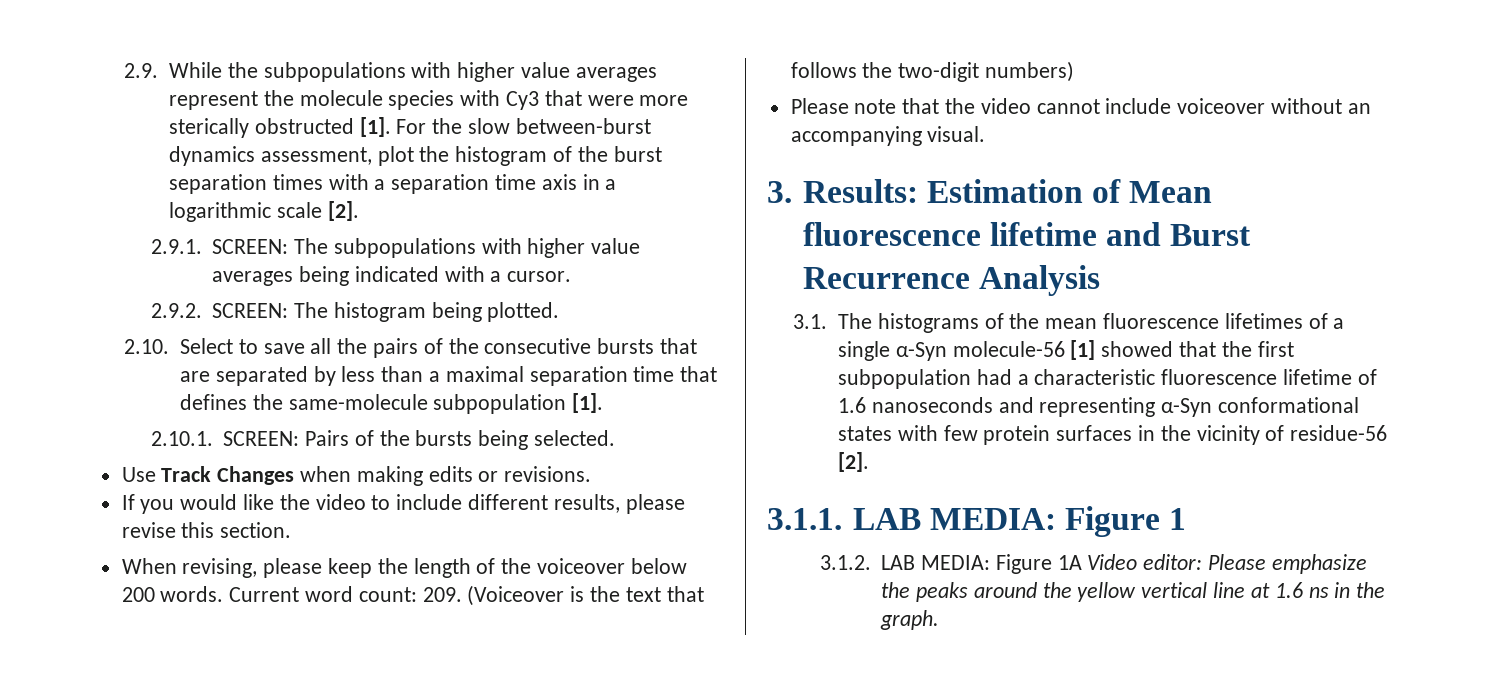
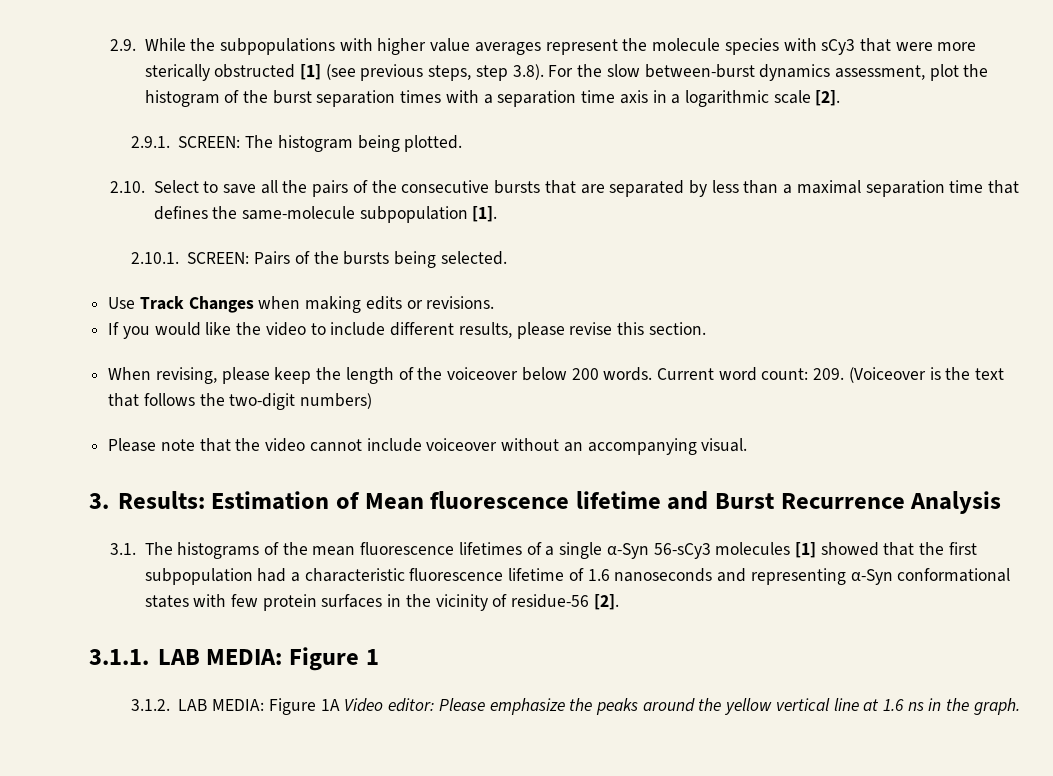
[506,91,540,110] Cy3 -> [821,39,856,55] sCy3
[359,117,391,137] [1]. -> [300,64,544,81] [1] (see previous steps, step 3.8).
[333,238,641,258] [212,266,572,286] [150,302,329,318] subpopulations with higher value averages being indicated with a cursor. // 2.9.2. SCREEN: The -> (274, 141) none
[952,341,1065,357] molecule-56 -> [653,542,791,559] 56-sCy3 molecules

